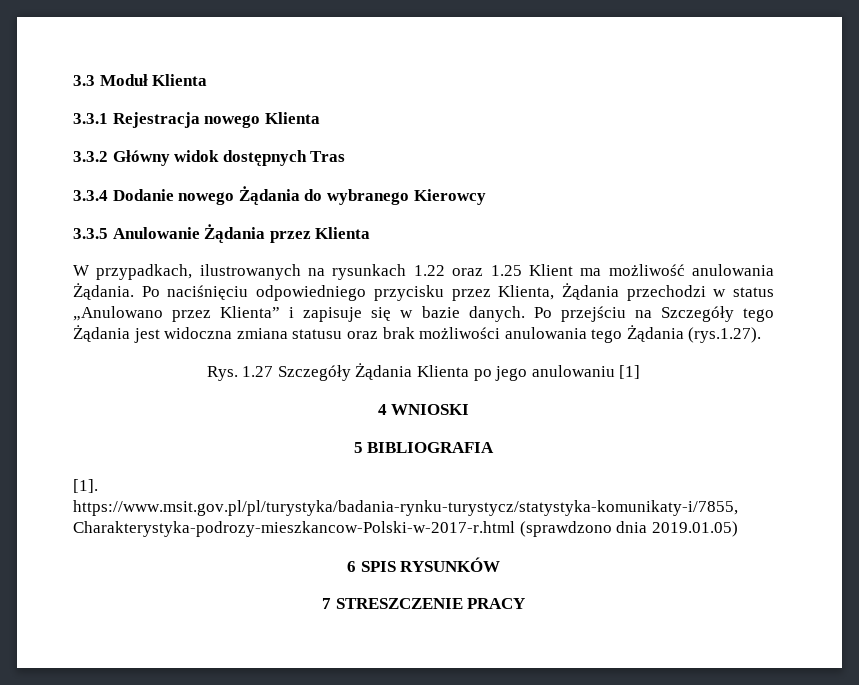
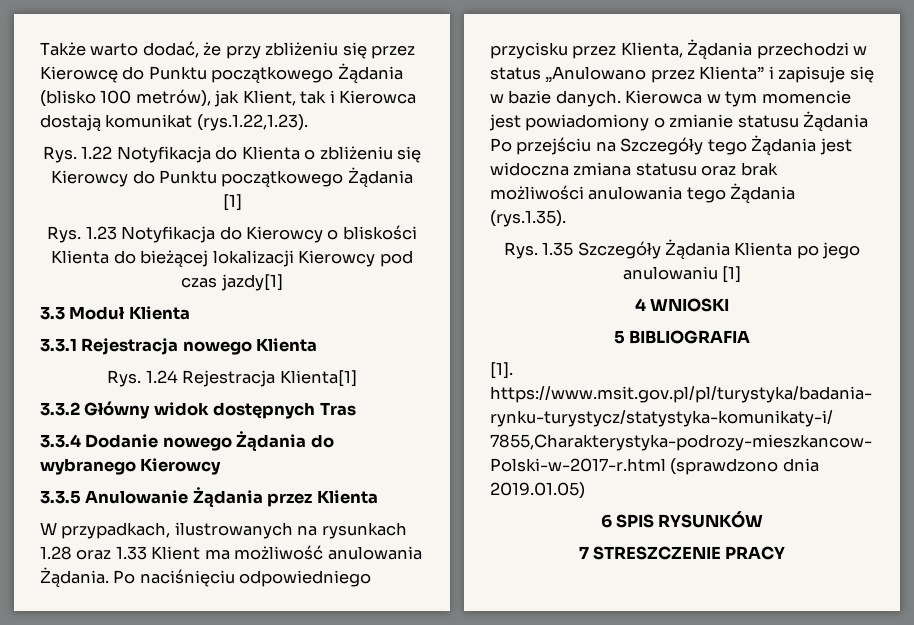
(73, 80) none -> [40,41,416,59] [40,63,403,83] [40,89,417,107] [40,114,308,131] [42,146,422,163] [51,167,413,187] [222,194,242,211] [47,225,417,243] [51,250,413,267] [181,274,283,291] Także warto dodać, że przy zbliżeniu się przez Kierowcę do Punktu początkowego Żądania (blisko 100 metrów), jak Klient, tak i Kierowca dostają komunikat (rys.1.22,1.23). // Rys. 1.22 Notyfikacja do Klienta o zbliżeniu się Kierowcy do Punktu początkowego Żądania [1] // Rys. 1.23 Notyfikacja do Kierowcy o bliskości Klienta do bieżącej lokalizacji Kierowcy pod czas jazdy[1] //
(320, 118) none -> [107,370,357,387] // Rys. 1.24 Rejestracja Klienta[1]
[413,265,522,276] 1.22 oraz 1.25 -> [40,546,147,560] 1.28 oraz 1.33
(525, 314) none -> [625,90,851,107] [489,111,869,131] Kierowca w tym momencie jest powiadomiony o zmianie statusu Żądania
[688,327,762,343] [206,366,274,381] (rys.1.27). // Rys. 1.27 -> [490,210,566,227] [503,242,574,259] (rys.1.35). // Rys. 1.35

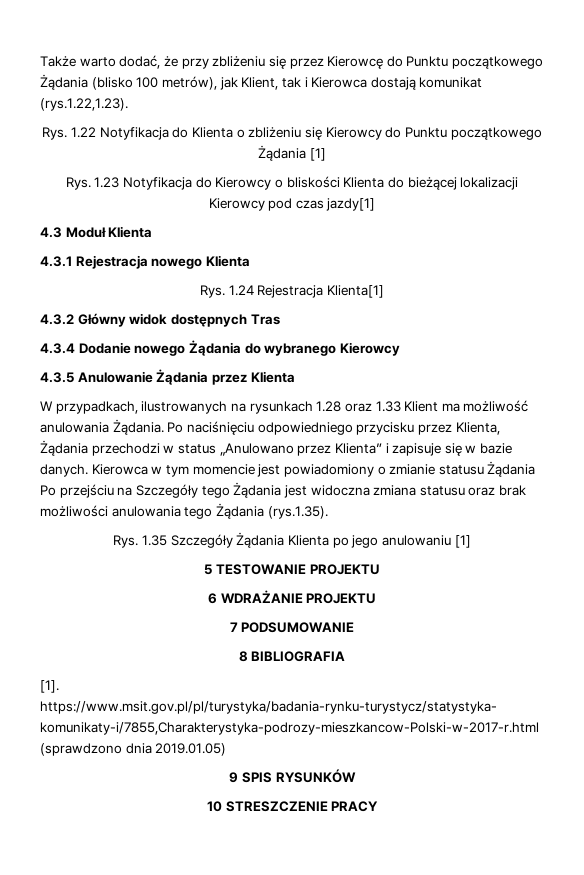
[40,306,65,320] 3.3 -> [40,227,62,238] 4.3
[40,338,77,352] 3.3.1 -> [40,256,72,267] 4.3.1
[40,402,80,416] 3.3.2 -> [40,314,74,325] 4.3.2
[40,434,81,448] 3.3.4 -> [40,343,75,354] 4.3.4
[40,490,81,504] 3.3.5 -> [40,372,74,383] 4.3.5
[634,298,730,312] [613,330,625,344] 4 WNIOSKI // 5 -> [204,564,380,575] [207,590,377,604] [229,622,355,633] [238,651,248,662] 5 TESTOWANIE PROJEKTU // 6 WDRAŻANIE PROJEKTU // 7 PODSUMOWANIE // 8
[600,514,612,528] 6 -> [229,772,239,783] 9
[578,546,589,559] 7 -> [206,801,222,812] 10

